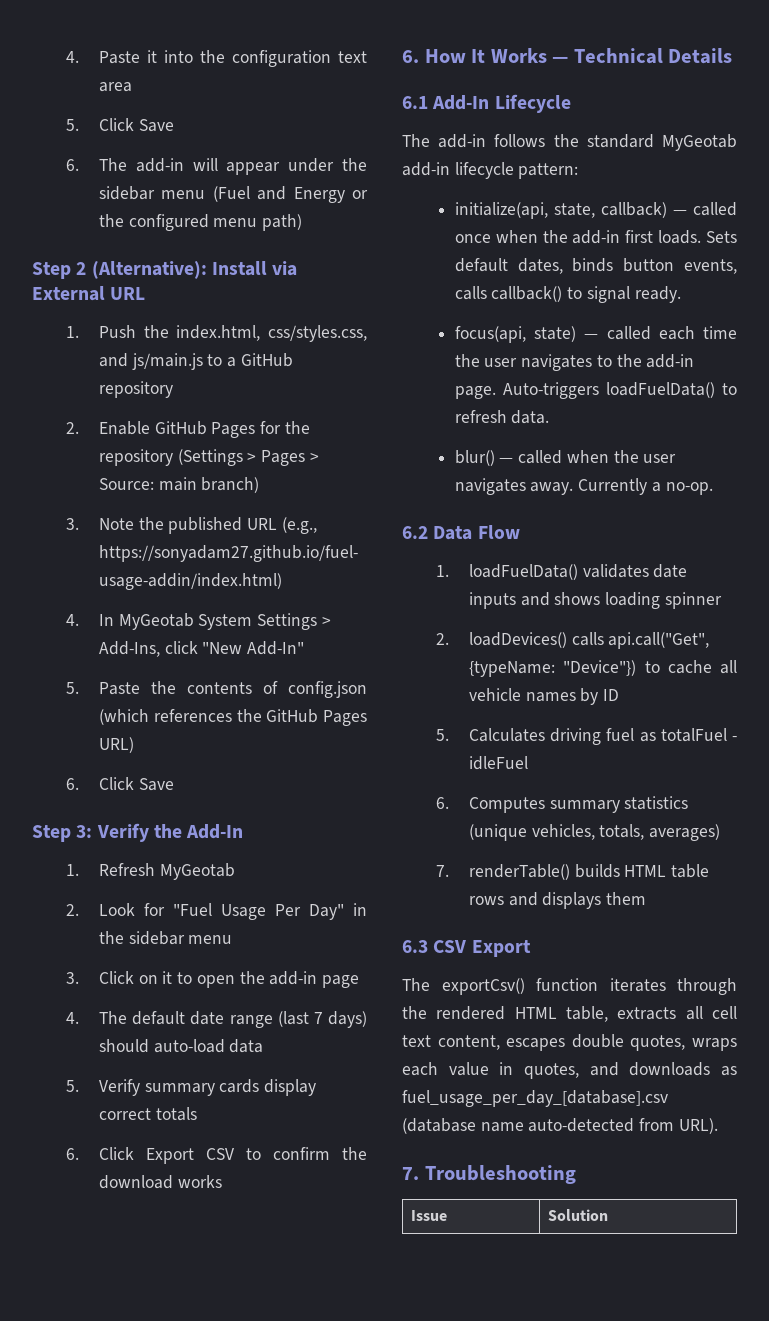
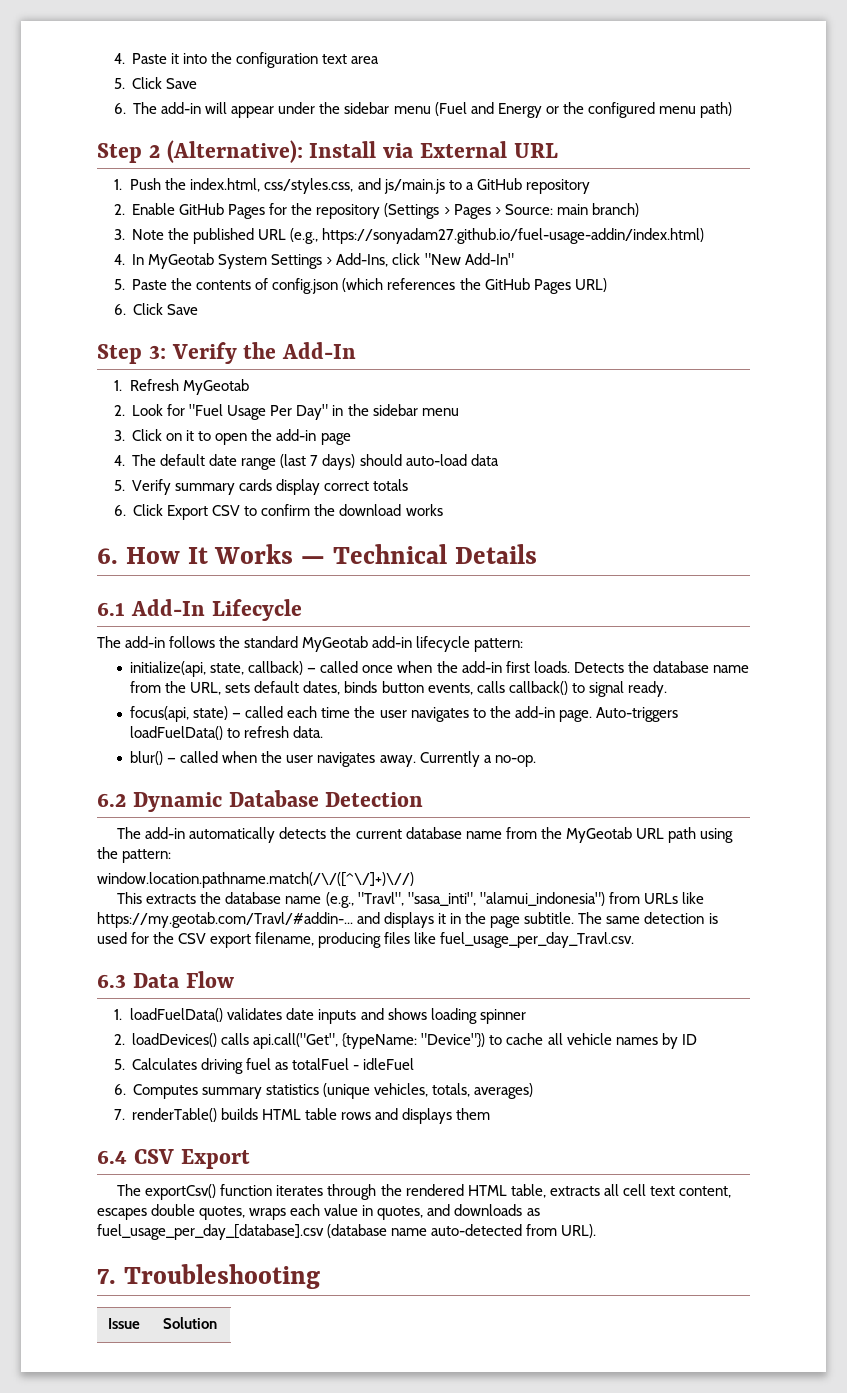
[706,231,737,243] Sets -> [573,661,749,673] [130,681,251,695] Detects the database name from the URL, sets
(428, 532) none -> [132,790,424,812] [117,827,733,843] [97,847,172,863] [97,872,414,888] [117,892,704,908] [97,912,718,928] [97,932,635,948] [97,974,126,988] Dynamic Database Detection // The add-in automatically detects the current database name from the MyGeotab URL path using the pattern: // window.location.pathname.match(/\/([^\/]+)\//) // This extracts the database name (e.g., "Travl", "sasa_inti", "alamui_indonesia") from URLs like https://my.geotab.com/Travl/#addin-... and displays it in the page subtitle. The same detection is used for the CSV export filename, producing files like fuel_usage_per_day_Travl.csv. // 6.3
[402,940,428,953] 6.3 -> [97,1150,127,1164] 6.4

